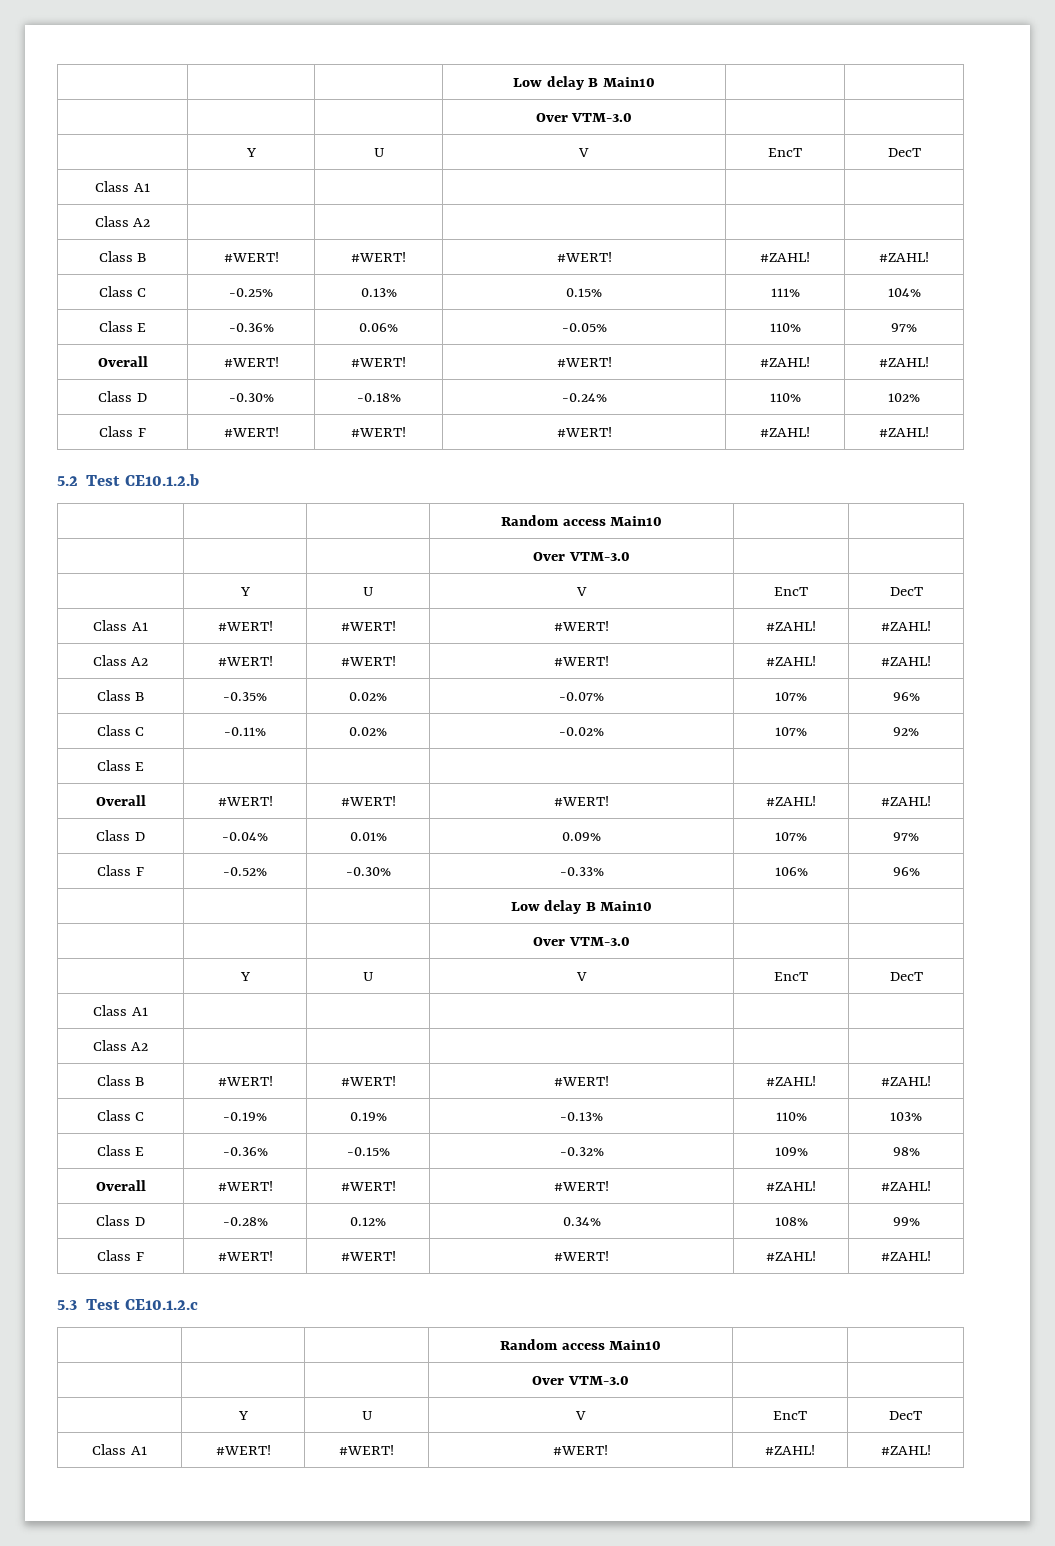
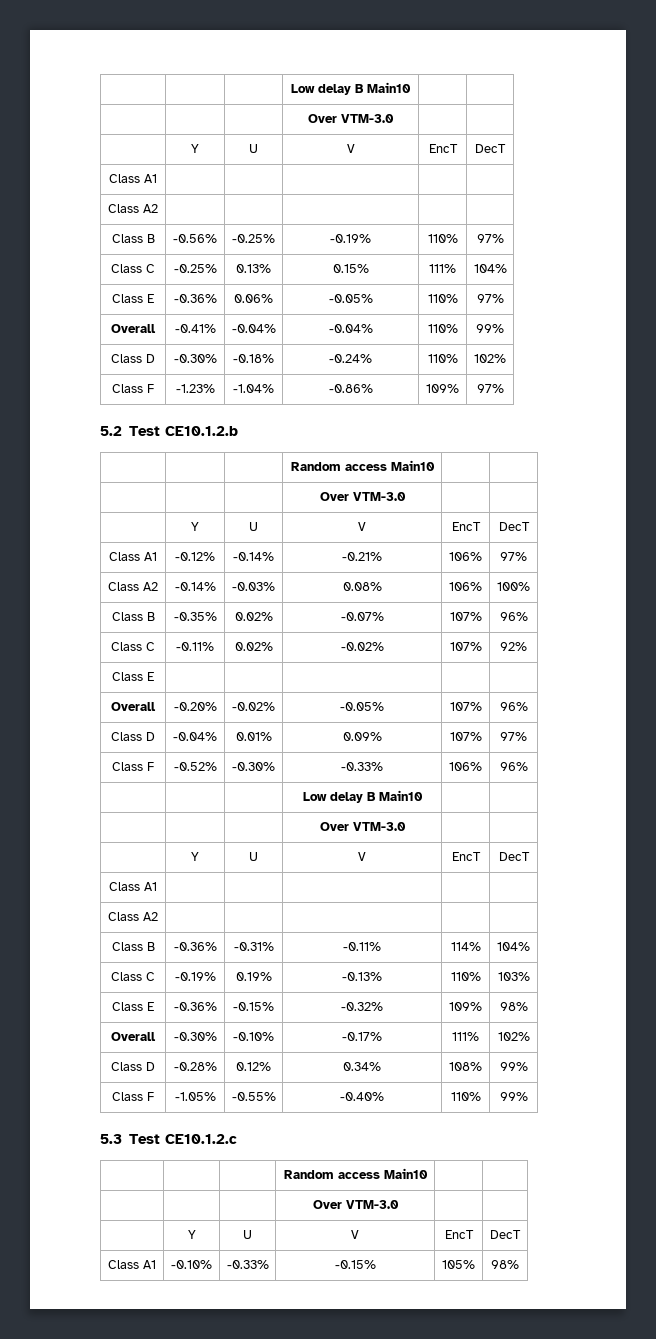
[223,252,279,262] [351,252,406,262] [556,252,612,262] [760,252,810,262] [879,252,929,262] #WERT! | #WERT! | #WERT! | #ZAHL! | #ZAHL! -> [173,234,217,243] [232,234,275,243] [330,234,371,243] [427,234,458,243] [476,234,504,243] -0.56% | -0.25% | -0.19% | 110% | 97%
[223,357,279,367] [351,357,406,367] [556,357,612,367] [760,357,810,367] [879,357,929,367] #WERT! | #WERT! | #WERT! | #ZAHL! | #ZAHL! -> [174,324,216,333] [231,324,276,333] [328,324,373,333] [427,324,458,333] [476,324,504,333] -0.41% | -0.04% | -0.04% | 110% | 99%
[223,427,279,437] [351,427,406,437] [556,427,612,437] [760,427,810,437] [879,427,929,437] #WERT! | #WERT! | #WERT! | #ZAHL! | #ZAHL! -> [175,384,215,393] [233,384,274,393] [328,384,373,393] [426,384,459,393] [476,384,504,393] -1.23% | -1.04% | -0.86% | 109% | 97%
[217,621,273,631] [340,621,396,631] [554,621,609,631] [766,621,816,631] [881,621,931,631] [92,655,149,666] [217,656,273,666] [340,656,396,666] [554,656,609,666] [766,656,816,666] [881,656,931,666] #WERT! | #WERT! | #WERT! | #ZAHL! | #ZAHL! // Class A2 | #WERT! | #WERT! | #WERT! | #ZAHL! | #ZAHL! -> [175,552,215,561] [233,552,274,561] [342,552,382,561] [449,552,482,561] [500,552,527,561] [108,582,158,591] [174,582,216,591] [232,582,275,591] [342,582,382,591] [449,582,482,591] [497,582,530,591] -0.12% | -0.14% | -0.21% | 106% | 97% // Class A2 | -0.14% | -0.03% | 0.08% | 106% | 100%
[217,796,273,806] [340,796,396,806] [554,796,609,806] [766,796,816,806] [881,796,931,806] #WERT! | #WERT! | #WERT! | #ZAHL! | #ZAHL! -> [173,702,217,711] [232,702,275,711] [340,702,384,711] [449,702,482,711] [499,702,528,711] -0.20% | -0.02% | -0.05% | 107% | 96%
[217,1076,273,1086] [340,1076,396,1086] [554,1076,609,1086] [766,1076,816,1086] [881,1076,931,1086] #WERT! | #WERT! | #WERT! | #ZAHL! | #ZAHL! -> [173,942,217,951] [233,942,274,951] [343,942,381,951] [450,942,481,951] [497,942,530,951] -0.36% | -0.31% | -0.11% | 114% | 104%
[217,1181,273,1191] [340,1181,396,1191] [554,1181,609,1191] [766,1181,816,1191] [881,1181,931,1191] #WERT! | #WERT! | #WERT! | #ZAHL! | #ZAHL! -> [173,1032,217,1041] [233,1032,274,1041] [342,1032,382,1041] [452,1032,479,1041] [497,1032,530,1041] -0.30% | -0.10% | -0.17% | 111% | 102%
[217,1251,273,1261] [340,1251,396,1261] [554,1251,609,1261] [766,1251,816,1261] [881,1251,931,1261] #WERT! | #WERT! | #WERT! | #ZAHL! | #ZAHL! -> [174,1092,216,1101] [231,1092,276,1101] [340,1092,384,1101] [450,1092,481,1101] [499,1092,528,1101] -1.05% | -0.55% | -0.40% | 110% | 99%
[215,1445,271,1455] [339,1445,394,1455] [553,1445,608,1455] [765,1445,815,1455] [880,1445,931,1455] #WERT! | #WERT! | #WERT! | #ZAHL! | #ZAHL! -> [171,1260,212,1269] [226,1260,269,1269] [334,1260,376,1269] [442,1260,475,1269] [491,1260,519,1269] -0.10% | -0.33% | -0.15% | 105% | 98%

